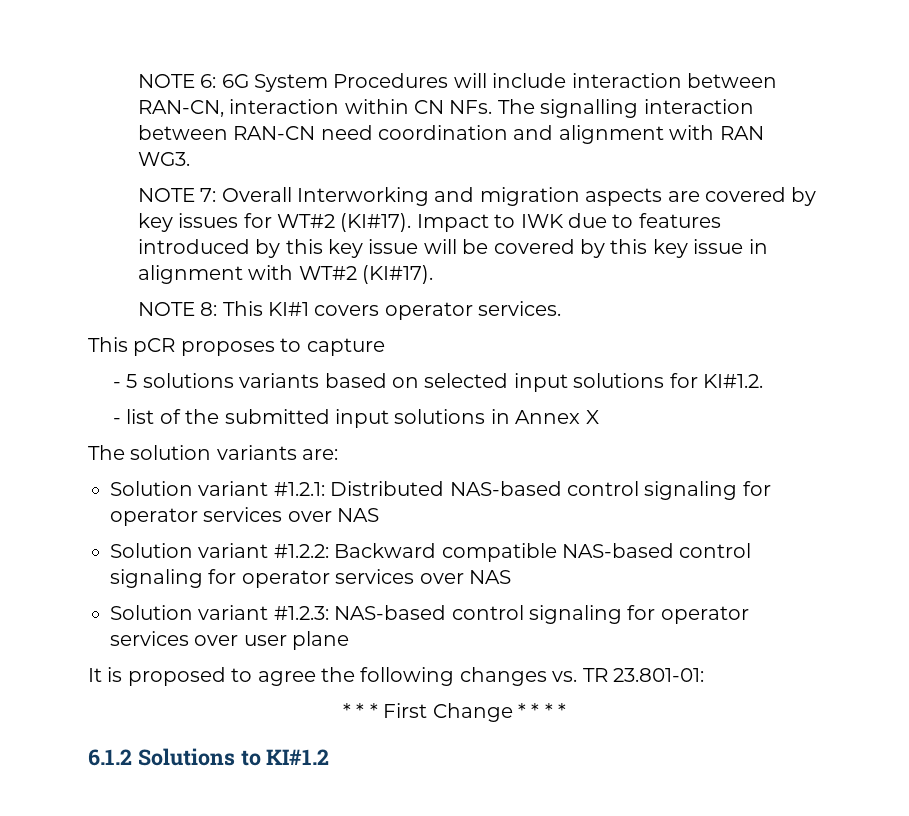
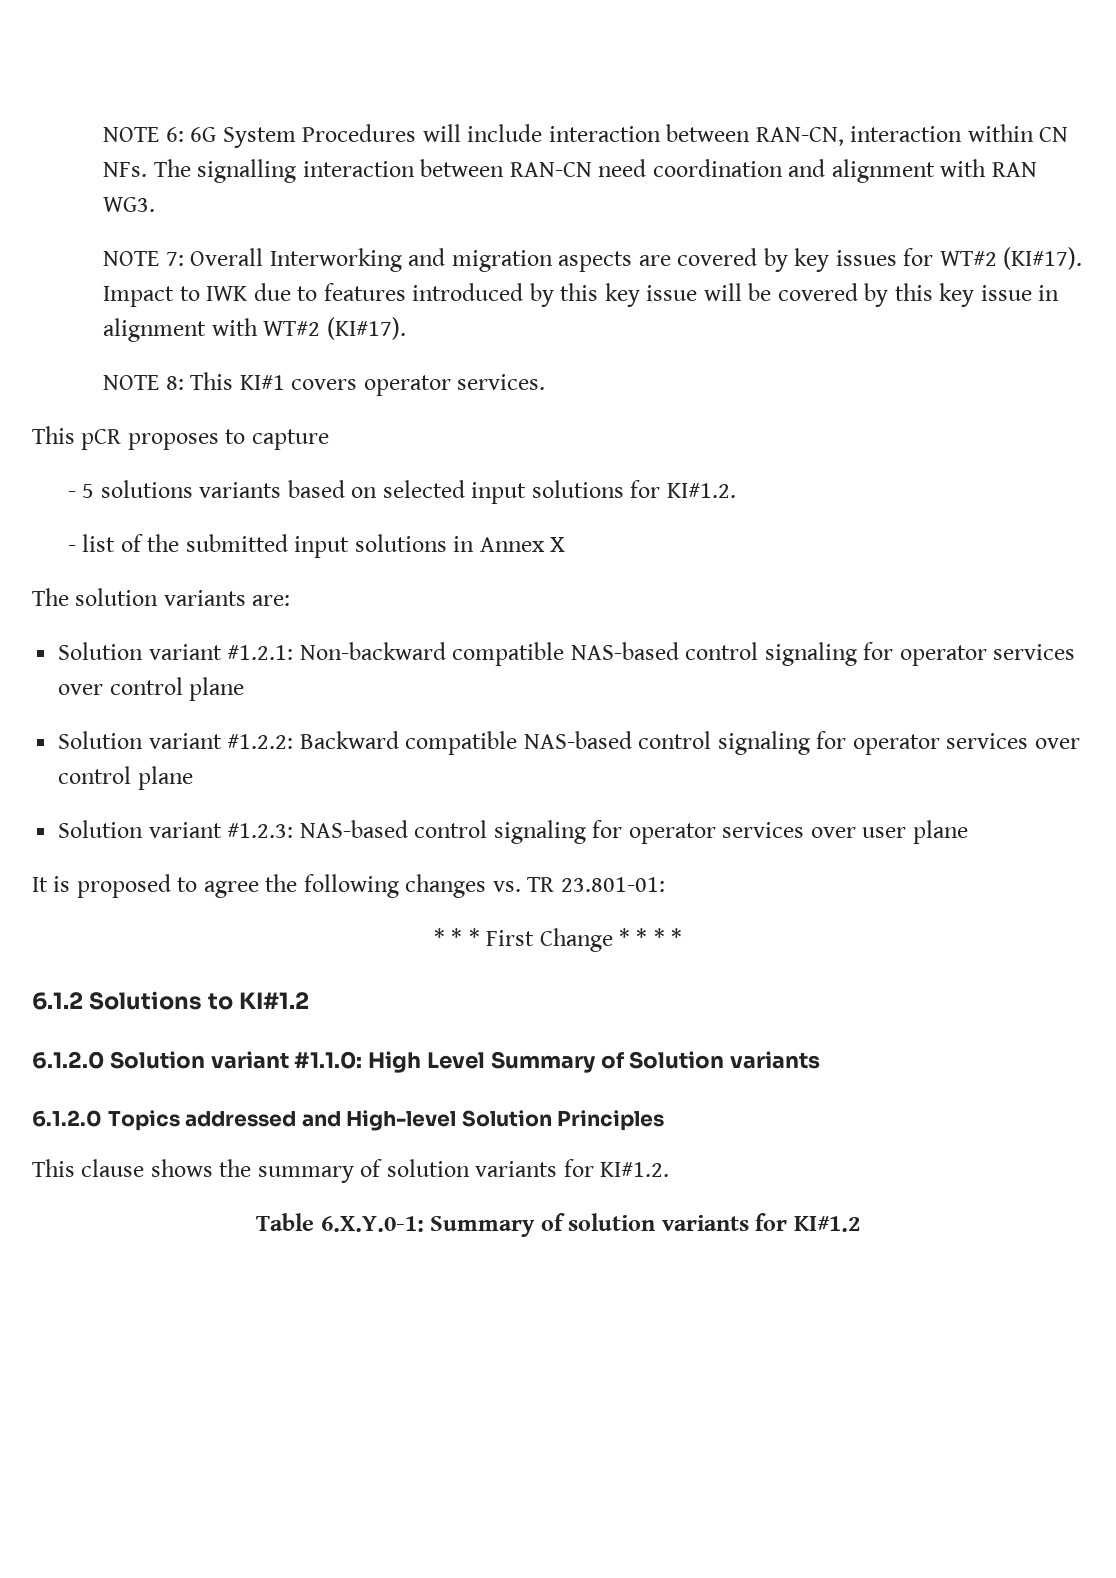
[330,481,771,500] [110,507,380,526] Distributed NAS-based control signaling for operator services over NAS -> [299,642,1076,666] [58,677,245,701] Non-backward compatible NAS-based control signaling for operator services over control plane
[469,570,511,584] NAS -> [58,766,193,790] control plane
(330, 757) none -> [32,1051,821,1073] [32,1110,665,1131] [32,1159,670,1183] [256,1213,860,1237] // 6.1.2.0 Solution variant #1.1.0: High Level Summary of Solution variants // 6.1.2.0 Topics addressed and High-level Solution Principles // This clause shows the summary of solution variants for KI#1.2. // Table 6.X.Y.0-1: Summary of solution variants for KI#1.2

